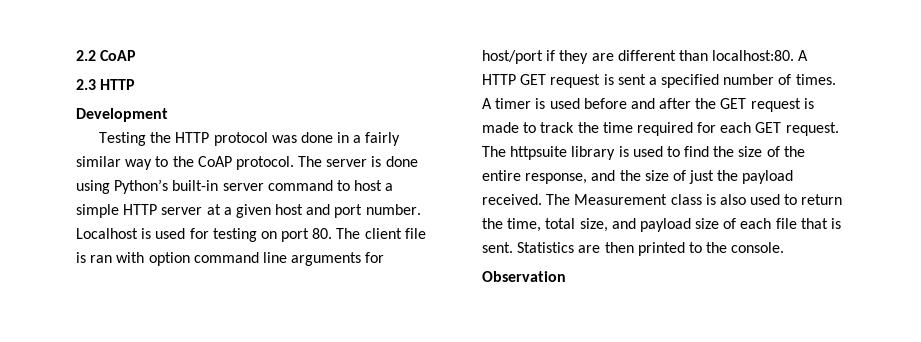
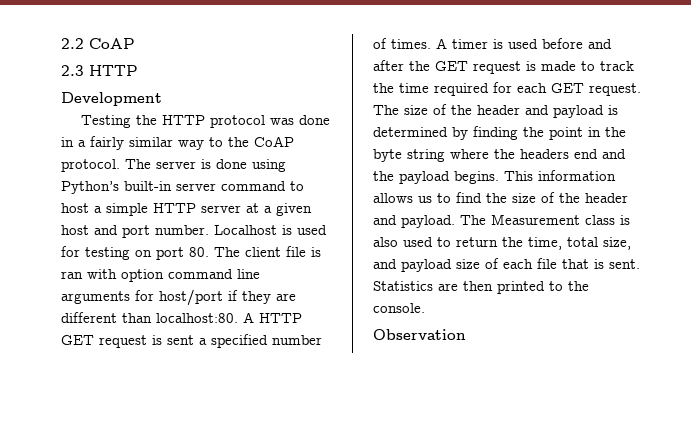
[510,146,663,160] httpsuite library is used -> [404,104,618,118] [373,126,626,140] [373,149,626,162] [373,170,616,184] [373,193,432,203] size of the header and payload is determined by finding the point in the byte string where the headers end and the payload begins. This information allows us
[482,170,794,184] [482,194,542,205] entire response, and the size of just the payload received. -> [585,193,628,203] [373,215,455,228] header and payload.

